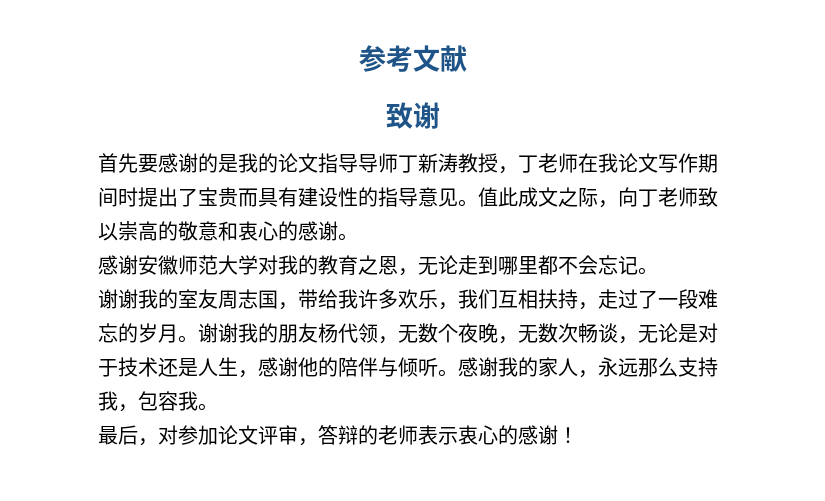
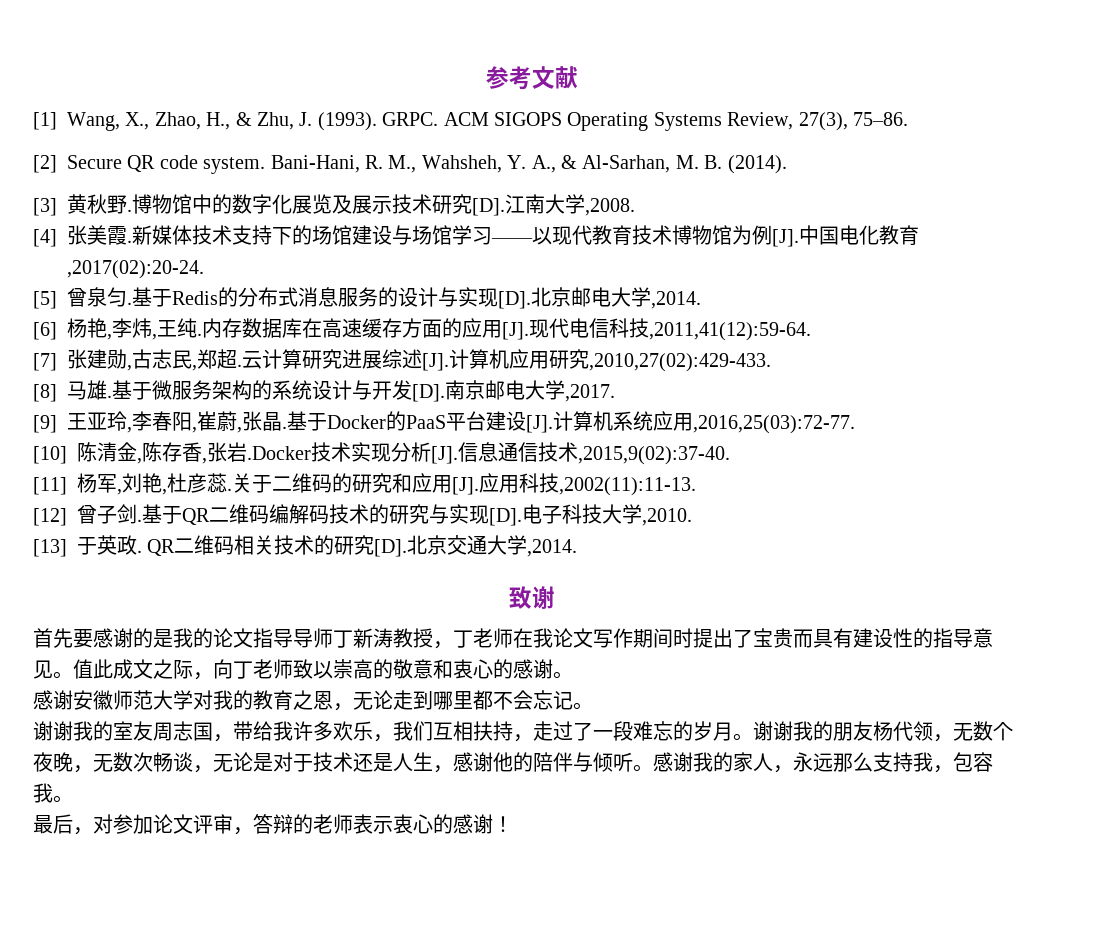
(467, 58) none -> [33,112,908,131] [33,155,787,174] [33,194,635,216] [33,225,919,247] [67,260,204,279] [33,287,701,309] [33,318,811,341] [33,349,771,372] [33,380,615,402] [33,411,855,434] [33,442,730,465] [33,473,696,496] [33,504,692,526] [33,535,578,557] // [1] Wang, X., Zhao, H., & Zhu, J. (1993). GRPC. ACM SIGOPS Operating Systems Review, 27(3), 75–86. // [2] Secure QR code system. Bani-Hani, R. M., Wahsheh, Y. A., & Al-Sarhan, M. B. (2014). // [3]黄秋野.博物馆中的数字化展览及展示技术研究[D].江南大学,2008. // [4]张美霞.新媒体技术支持下的场馆建设与场馆学习——以现代教育技术博物馆为例[J].中国电化教育,2017(02):20-24. // [5]曾泉匀.基于Redis的分布式消息服务的设计与实现[D].北京邮电大学,2014. // [6]杨艳,李炜,王纯.内存数据库在高速缓存方面的应用[J].现代电信科技,2011,41(12):59-64. // [7]张建勋,古志民,郑超.云计算研究进展综述[J].计算机应用研究,2010,27(02):429-433. // [8]马雄.基于微服务架构的系统设计与开发[D].南京邮电大学,2017. // [9]王亚玲,李春阳,崔蔚,张晶.基于Docker的PaaS平台建设[J].计算机系统应用,2016,25(03):72-77. // [10]陈清金,陈存香,张岩.Docker技术实现分析[J].信息通信技术,2015,9(02):37-40. // [11]杨军,刘艳,杜彦蕊.关于二维码的研究和应用[J].应用科技,2002(11):11-13. // [12]曾子剑.基于QR二维码编解码技术的研究与实现[D].电子科技大学,2010. // [13]于英政. QR二维码相关技术的研究[D].北京交通大学,2014.

